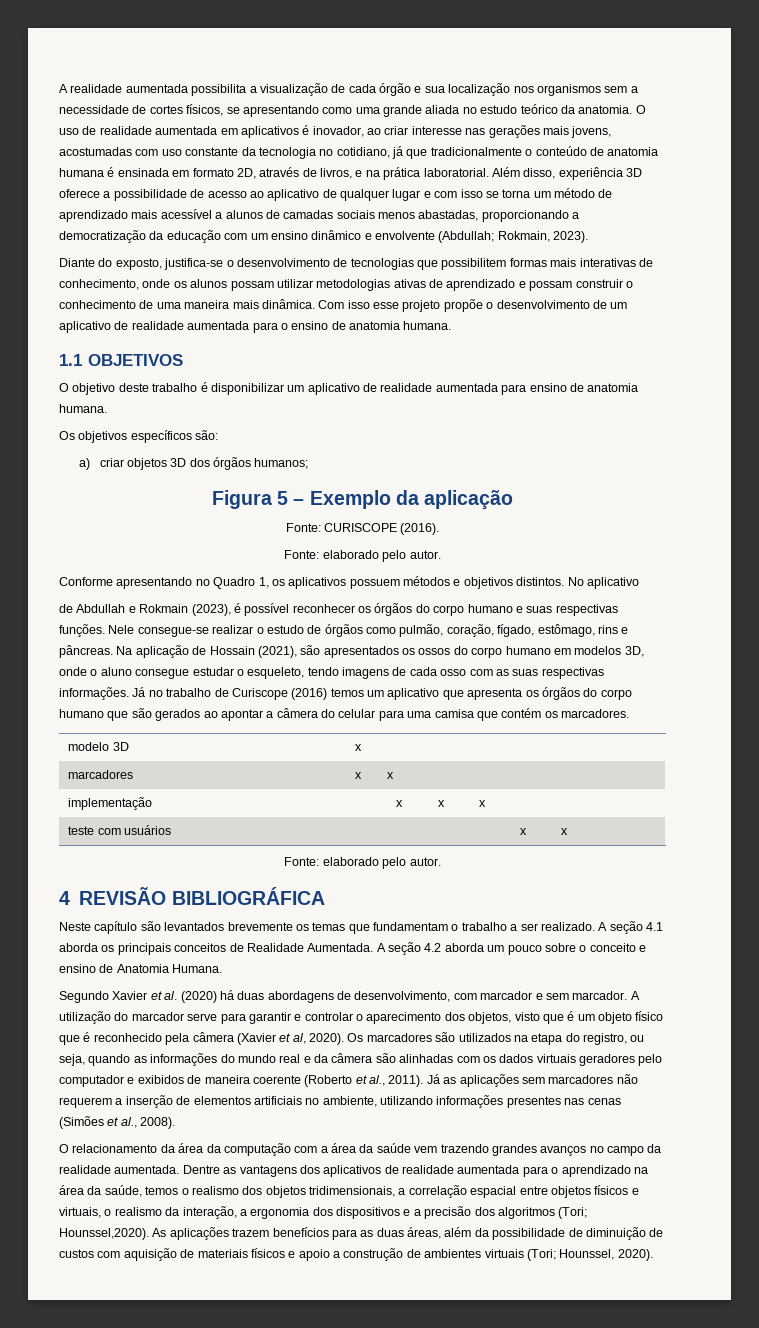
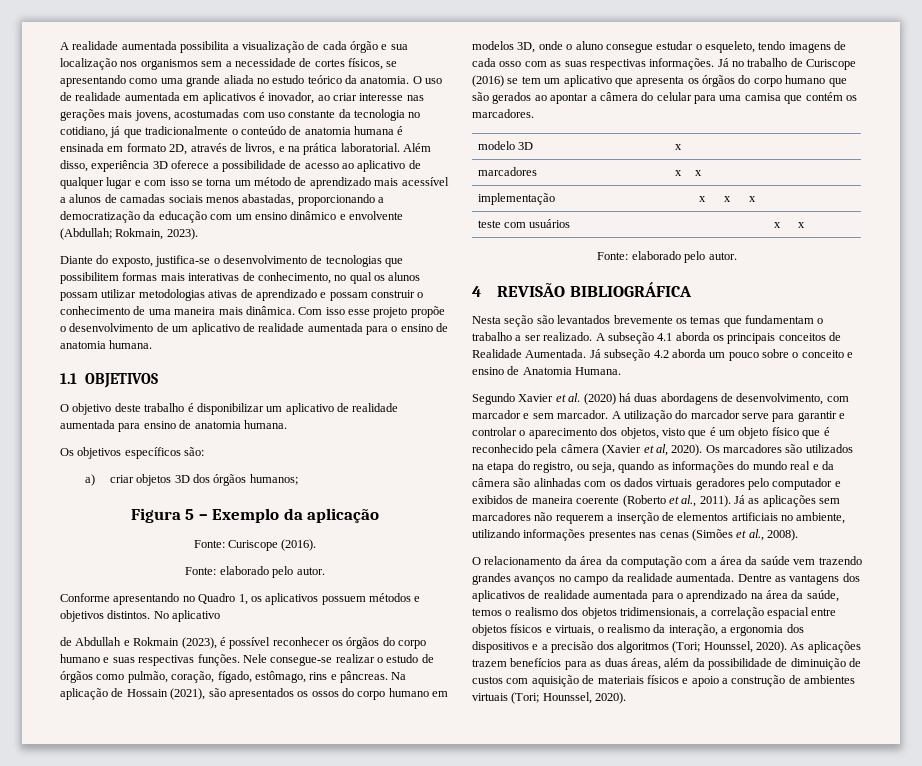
[142,279,171,288] onde -> [334,272,372,284] no qual
[324,523,397,532] CURISCOPE -> [228,540,278,551] Curiscope
[330,688,364,697] temos -> [507,76,541,84] se tem
[59,921,138,934] Neste capítulo -> [472,315,534,327] Nesta seção
[609,921,643,934] seção -> [607,332,654,344] subseção
[376,942,421,955] A seção -> [589,349,651,361] Já subseção
[59,1228,149,1240] Hounssel,2020). -> [703,641,787,653] Hounssel, 2020).

